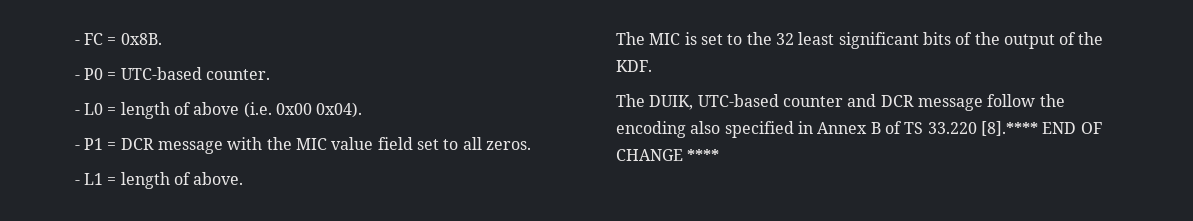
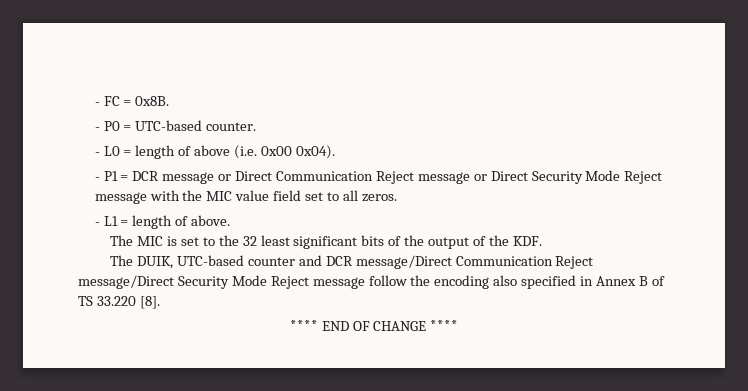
(224, 147) none -> [218,170,663,184] [94,192,147,204] or Direct Communication Reject message or Direct Security Mode Reject message
(914, 101) none -> [355,255,594,269] [78,275,309,289] message/Direct Communication Reject message/Direct Security Mode Reject
[980,121,1038,136] [8].**** -> [139,296,160,309] [289,320,318,331] [8]. // ****

